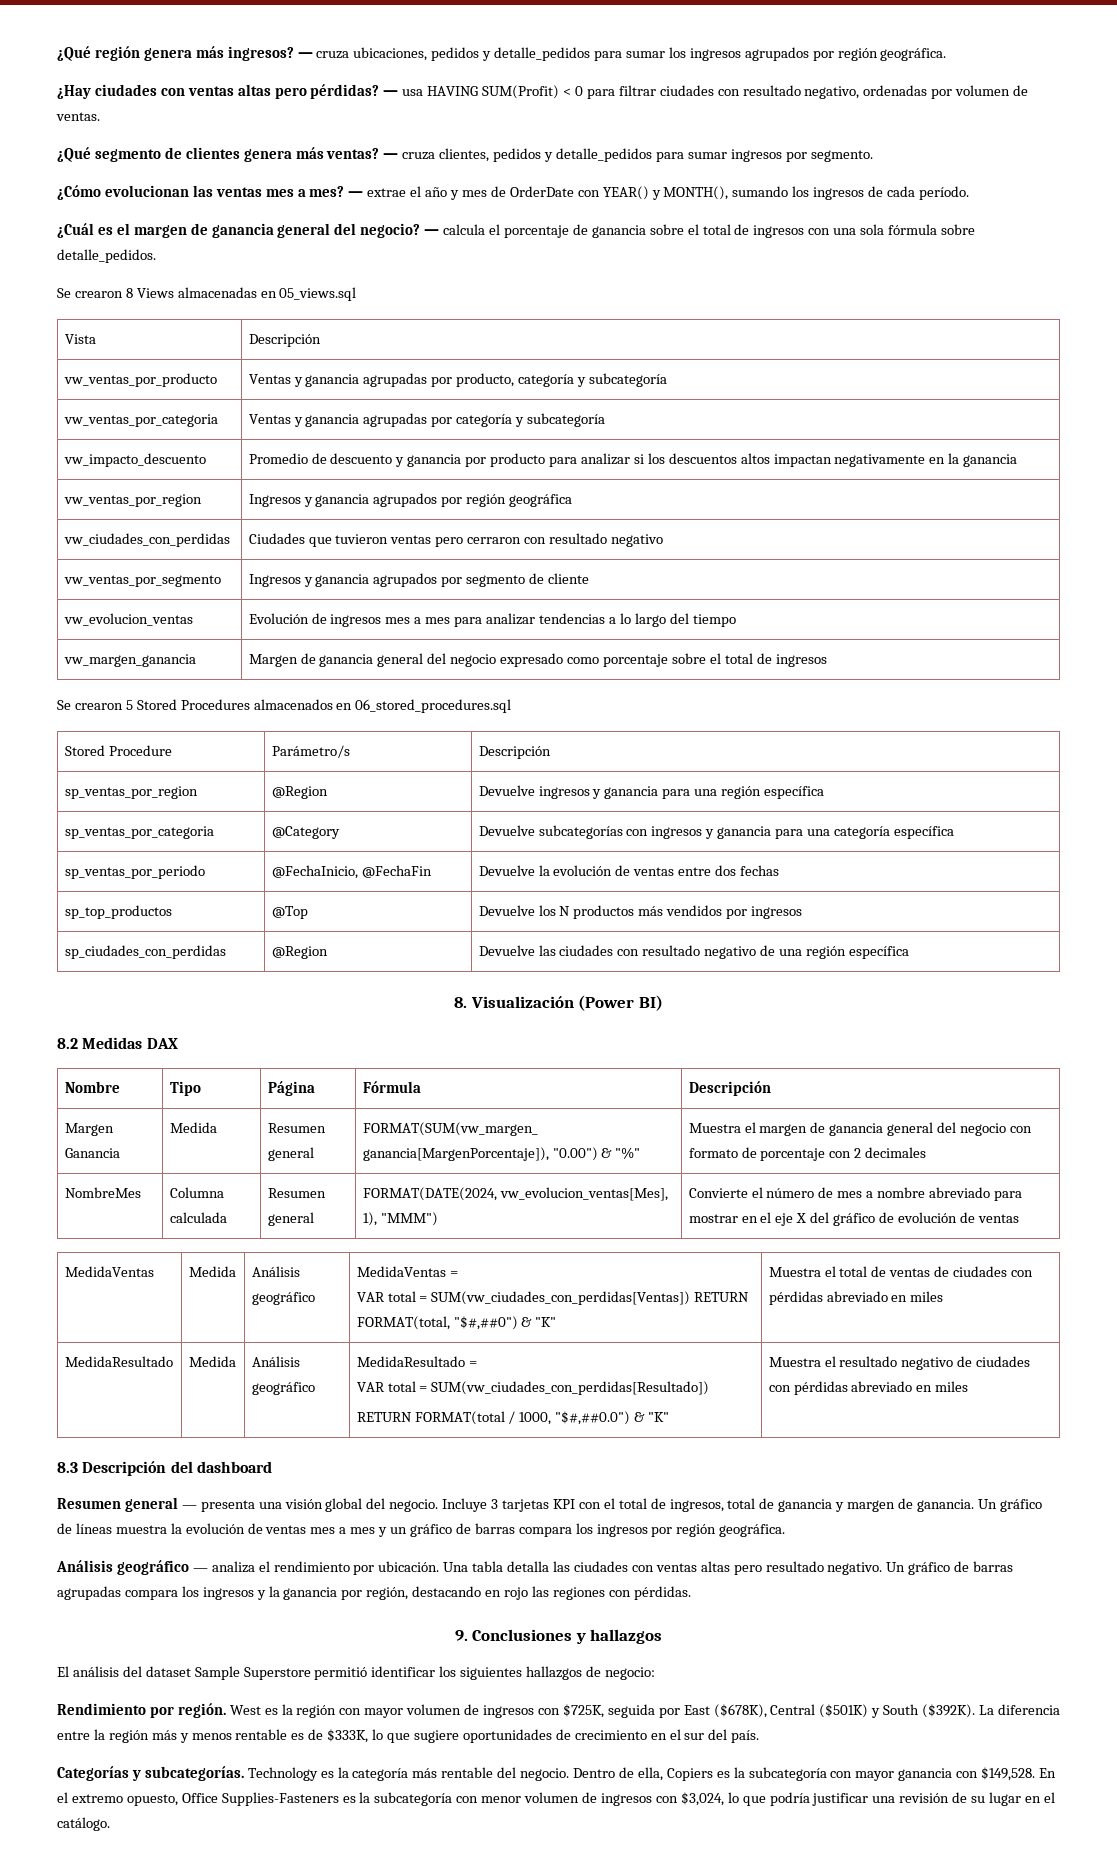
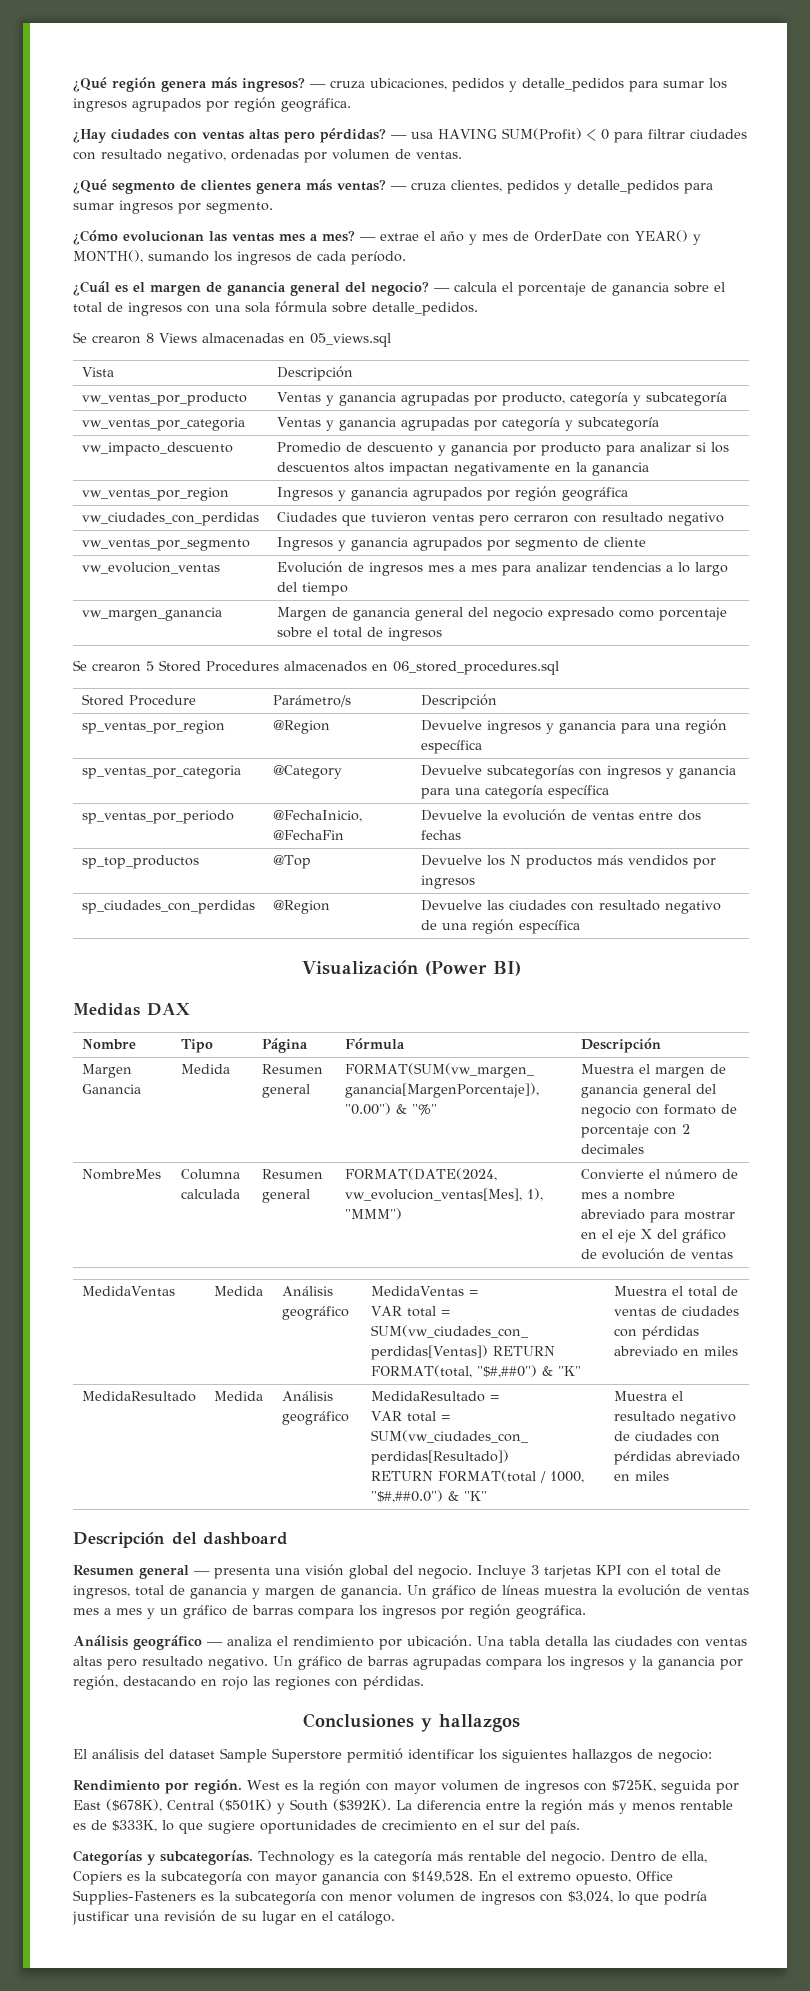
[454,997,468,1008] 8. -> (580, 927) none
[57,1038,78,1049] 8.2 -> (521, 968) none
[57,1462,78,1473] 8.3 -> (669, 1476) none
[454,1630,468,1641] 9. -> (424, 1683) none

